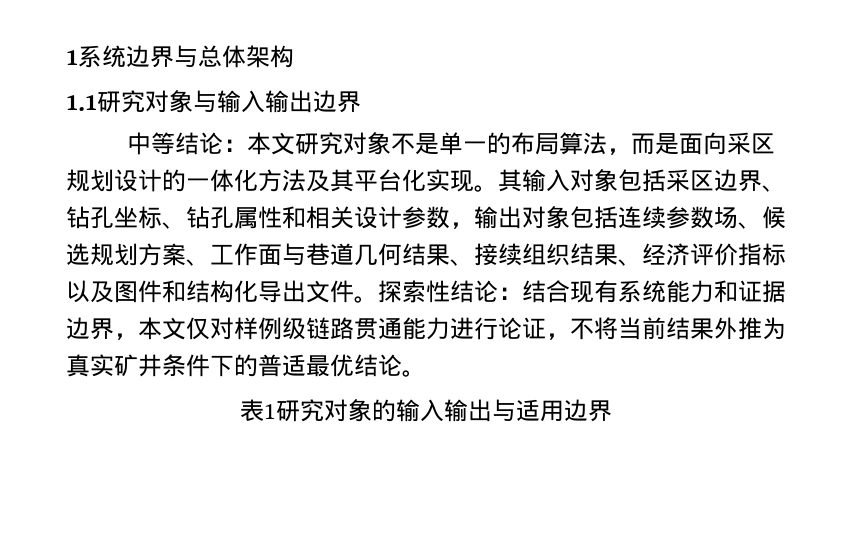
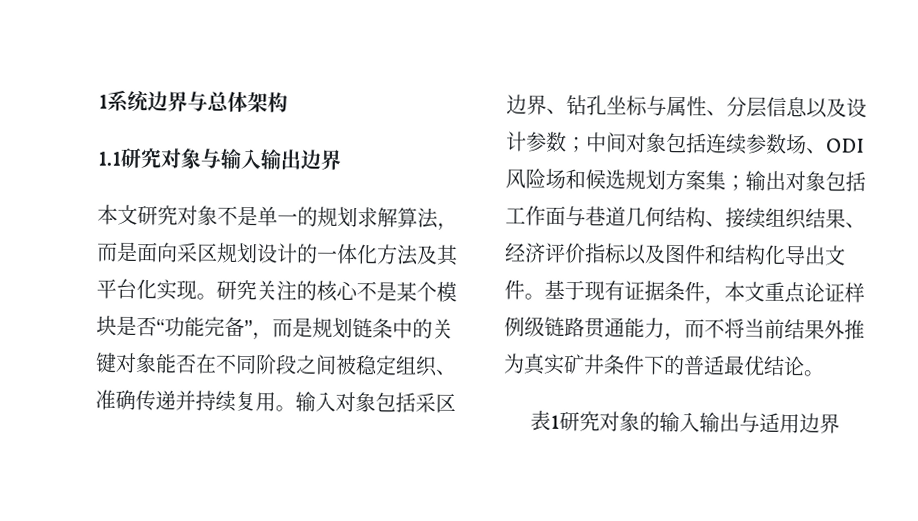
[126,132,247,155] 中等结论： -> (342, 159) none
[510,132,559,155] 布局 -> [317,206,398,228] 规划求解
[498,169,522,192] 其 -> [216,279,457,302] [96,315,453,341] [95,352,456,377] [95,389,296,412] 研究关注的核心不是某个模块是否“功能完备”，而是规划链条中的关键对象能否在不同阶段之间被稳定组织、准确传递并持续复用。
[162,206,354,229] 、钻孔属性和相关 -> [646,95,847,119] 与属性、分层信息以及
[450,206,522,229] ，输出 -> [566,132,627,153] ；中间
[762,206,786,229] [66,243,210,266] 候选规划方案、 -> [826,138,865,153] [505,168,866,192] ODI风险场和候选规划方案集；输出对象包括
[426,244,450,266] 果 -> [685,207,706,228] 构
[378,280,786,303] [66,317,234,340] 探索性结论：结合现有系统能力和证据边界，本文仅对 -> [544,279,845,305] 基于现有证据条件，本文重点论证
[450,317,570,340] 进行论证， -> [664,319,705,342] ，而

